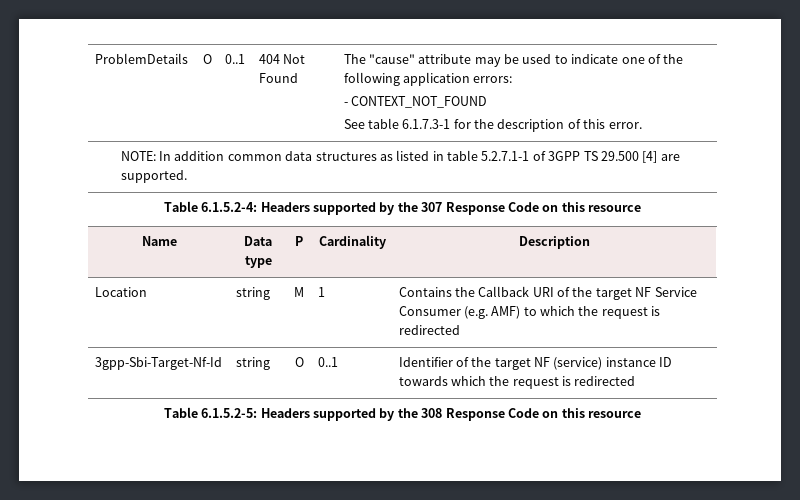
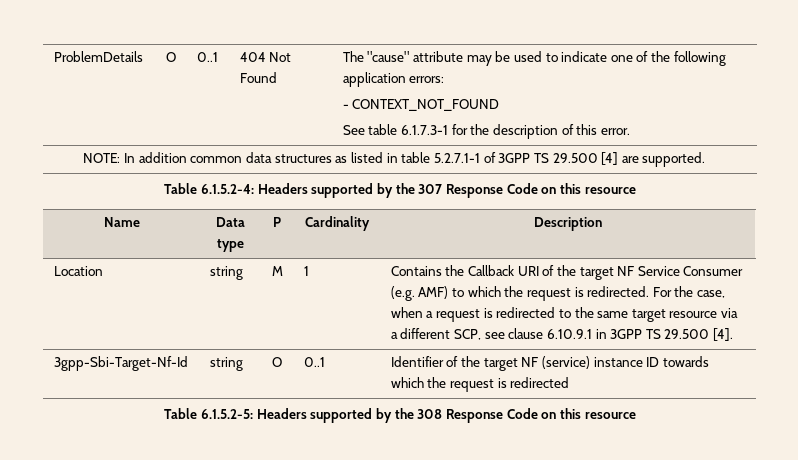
[398,325,460,335] redirected -> [587,286,726,298] [390,307,739,322] [390,328,734,341] redirected. For the case, when a request is redirected to the same target resource via a different SCP, see clause 6.10.9.1 in 3GPP TS 29.500 [4].

